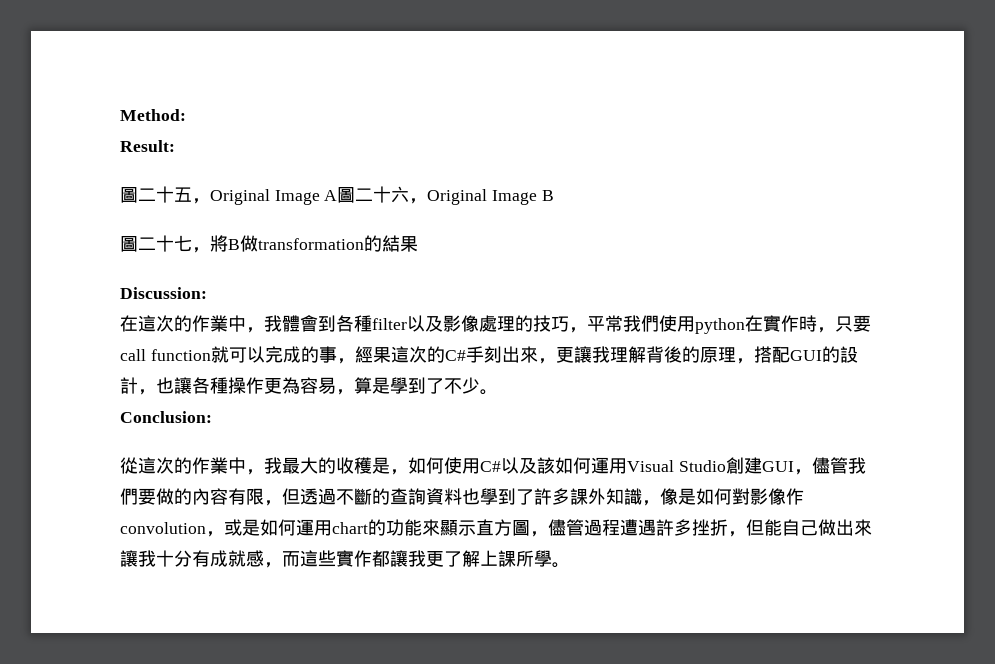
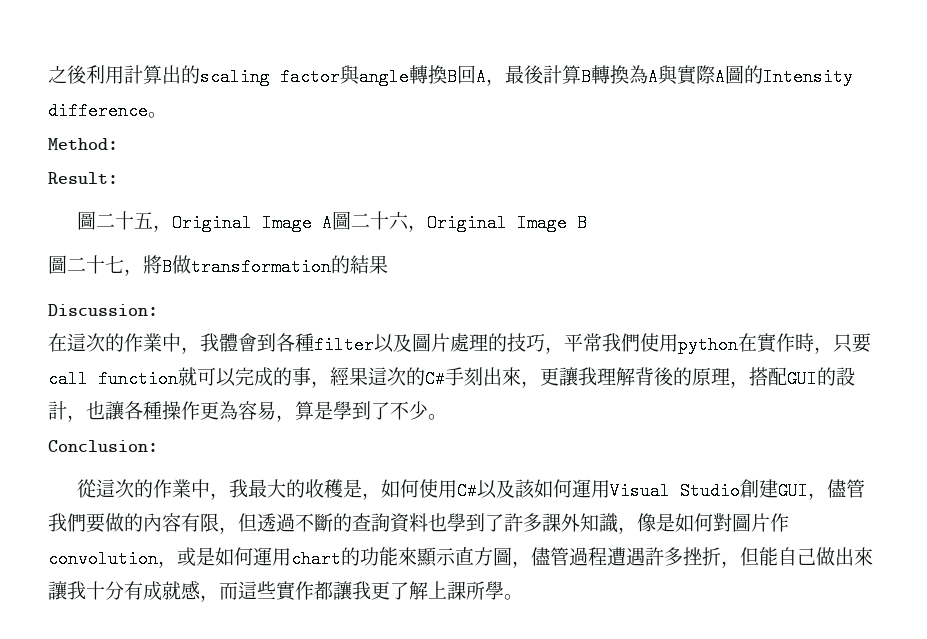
(120, 115) none -> [48,65,853,86] [48,102,167,120] 之後利用計算出的scaling factor與angle轉換B回A，最後計算B轉換為A與實際A圖的Intensity difference。 //
[443,315,479,332] 影像 -> [412,333,450,352] 圖片
[750,488,786,505] 影像 -> [732,513,770,532] 圖片

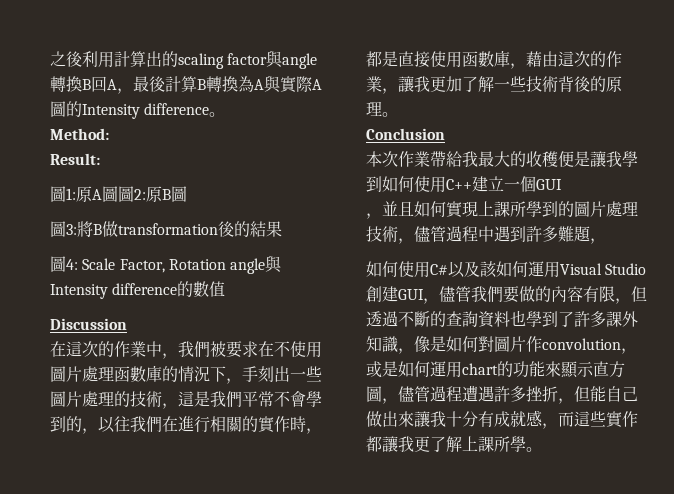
[95,211,587,232] [48,255,143,276] 二十五，Original Image A圖二十六，Original Image B // 圖二十七， -> [66,186,187,202] [50,221,77,237] 1:原A圖圖2:原B圖 // 圖3:
(331, 267) none -> [218,221,235,237] 後
[48,304,158,316] Discussion: -> [50,256,283,274] [50,281,226,299] [50,318,127,330] 圖4: Scale Factor, Rotation angle與Intensity difference的數值 // Discussion
[219,333,871,354] [48,367,855,388] [48,401,447,422] [48,440,158,452] [76,479,381,500] 體會到各種filter以及圖片處理的技巧，平常我們使用python在實作時，只要call function就可以完成的事，經果這次的C#手刻出來，更讓我理解背後的原理，搭配GUI的設計，也讓各種操作更為容易，算是學到了不少。 // Conclusion: // 從這次的作業中，我最大的收穫是， -> [194,341,322,358] [50,365,322,384] [50,391,322,409] [50,416,322,434] [366,50,622,69] [366,76,622,94] [366,101,398,117] [366,128,445,140] [366,151,638,167] [366,176,562,193] [366,201,638,219] [366,226,606,244] 們被要求在不使用圖片處理函數庫的情況下，手刻出一些圖片處理的技術，這是我們平常不會學到的，以往我們在進行相關的實作時，都是直接使用函數庫，藉由這次的作業，讓我更加了解一些技術背後的原理。 // Conclusion // 本次作業帶給我最大的收穫便是讓我學到如何使用C++建立一個GUI // ，並且如何實現上課所學到的圖片處理技術，儘管過程中遇到許多難題， //

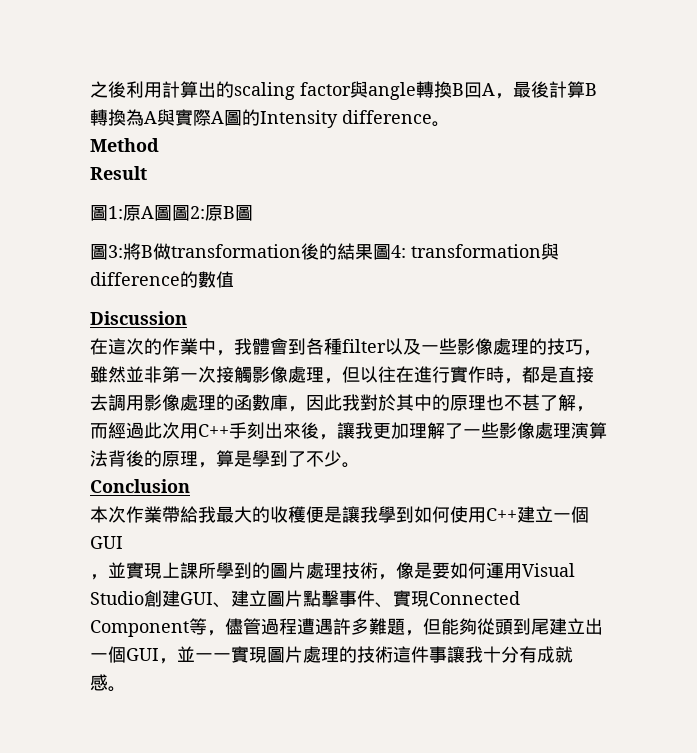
[50,128,109,140] [50,153,100,165] Method: // Result: -> [90,138,159,152] [90,166,147,180] Method // Result
[50,256,283,274] [50,284,108,299] // 圖4: Scale Factor, Rotation angle與Intensity -> [373,243,559,260] 圖4: transformation與
[194,341,322,358] [50,365,322,384] [50,391,322,409] [50,416,322,434] [366,50,622,69] [366,76,622,94] [366,101,382,116] 們被要求在不使用圖片處理函數庫的情況下，手刻出一些圖片處理的技術，這是我們平常不會學到的，以往我們在進行相關的實作時，都是直接使用函數庫，藉由這次的作業，讓我更加了解一些技術背後的原理 -> [252,338,601,356] [90,366,594,384] [90,394,594,412] [90,422,607,440] [90,450,342,468] 體會到各種filter以及一些影像處理的技巧，雖然並非第一次接觸影像處理，但以往在進行實作時，都是直接去調用影像處理的函數庫，因此我對於其中的原理也不甚了解，而經過此次用C++手刻出來後，讓我更加理解了一些影像處理演算法背後的原理，算是學到了不少
[398,201,446,217] 且如何 -> (126, 570) none
[414,226,606,244] [366,261,497,278] 儘管過程中遇到許多難題， // 如何使用C#以及該 -> [396,562,450,579] 像是要
[423,286,647,304] [366,310,638,328] [366,336,637,354] [366,361,625,378] [366,386,382,402] ，儘管我們要做的內容有限，但透過不斷的查詢資料也學到了許多課外知識，像是如何對圖片作convolution，或是如何運用chart的功能來顯示直方圖 -> [213,590,520,608] [90,618,207,637] 、建立圖片點擊事件、實現Connected Component等
[526,386,638,404] [366,410,638,429] [366,436,526,452] 挫折，但能自己做出來讓我十分有成就感，而這些實作都讓我更了解上課所學 -> [369,618,603,636] [90,646,573,664] [90,674,108,691] 難題，但能夠從頭到尾建立出一個GUI，並一一實現圖片處理的技術這件事讓我十分有成就感

